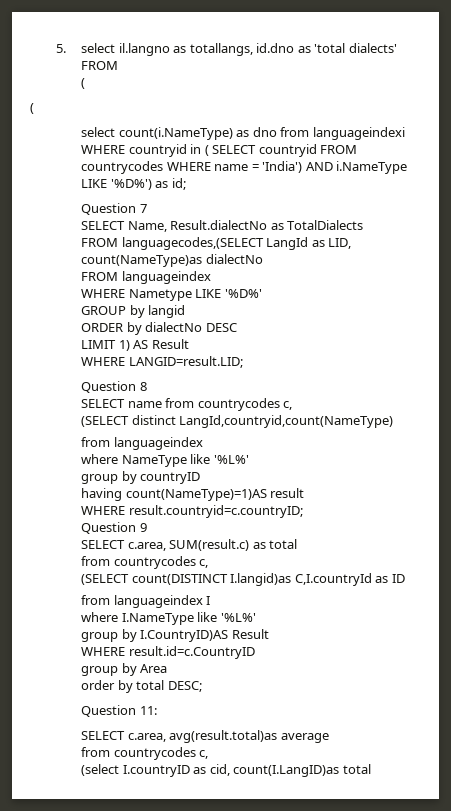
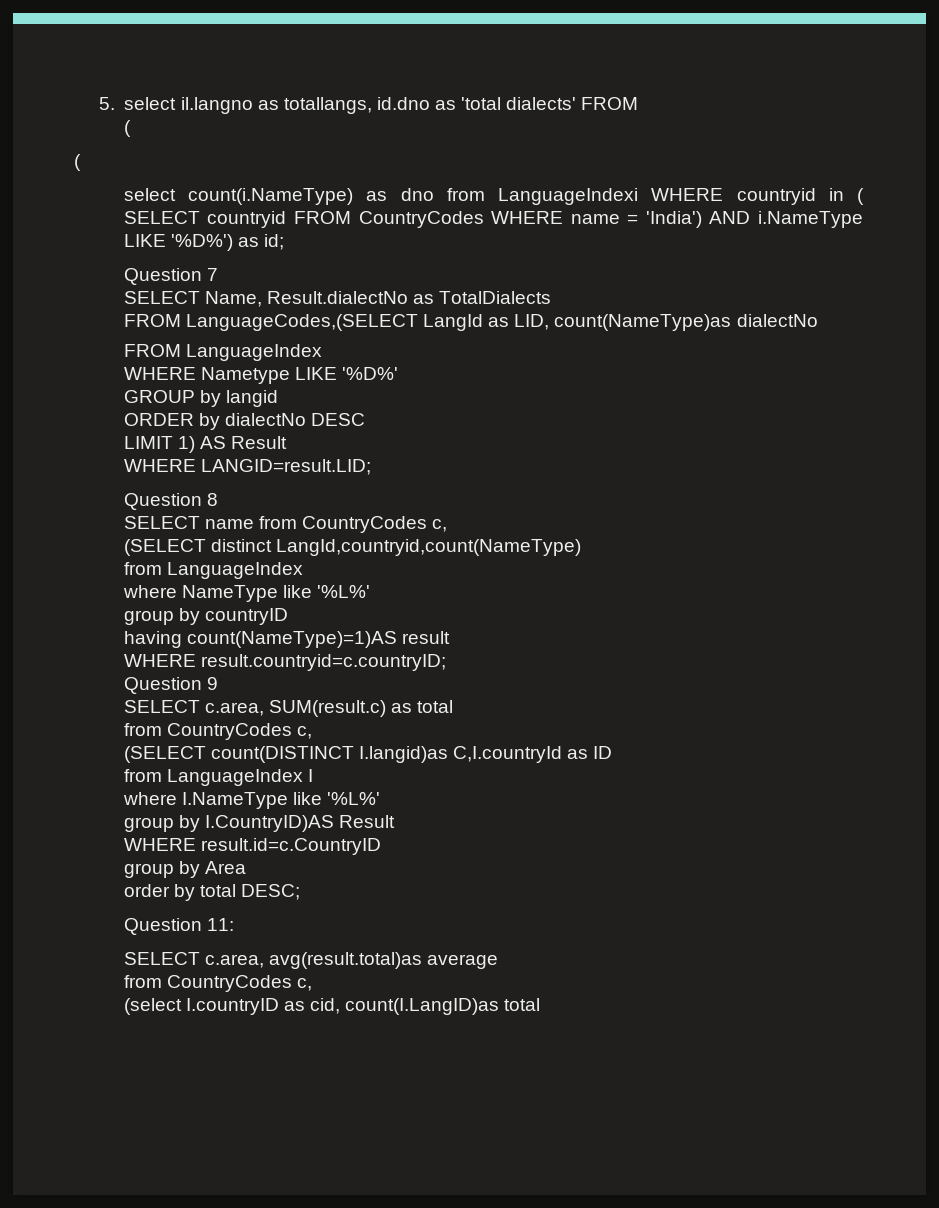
[312,127,405,140] languageindexi -> [498,188,639,205] LanguageIndexi
[81,161,164,174] countrycodes -> [358,211,484,228] CountryCodes
[121,237,264,250] languagecodes,(SELECT -> [185,314,418,331] LanguageCodes,(SELECT
[121,271,211,284] languageindex -> [185,344,322,361] LanguageIndex
[197,398,280,411] countrycodes -> [302,516,428,533] CountryCodes
[113,437,203,450] languageindex -> [166,562,303,579] LanguageIndex
[113,556,196,569] countrycodes -> [166,723,292,740] CountryCodes
[113,595,203,608] languageindex -> [166,769,303,786] LanguageIndex
[113,747,196,760] countrycodes -> [166,975,292,992] CountryCodes

